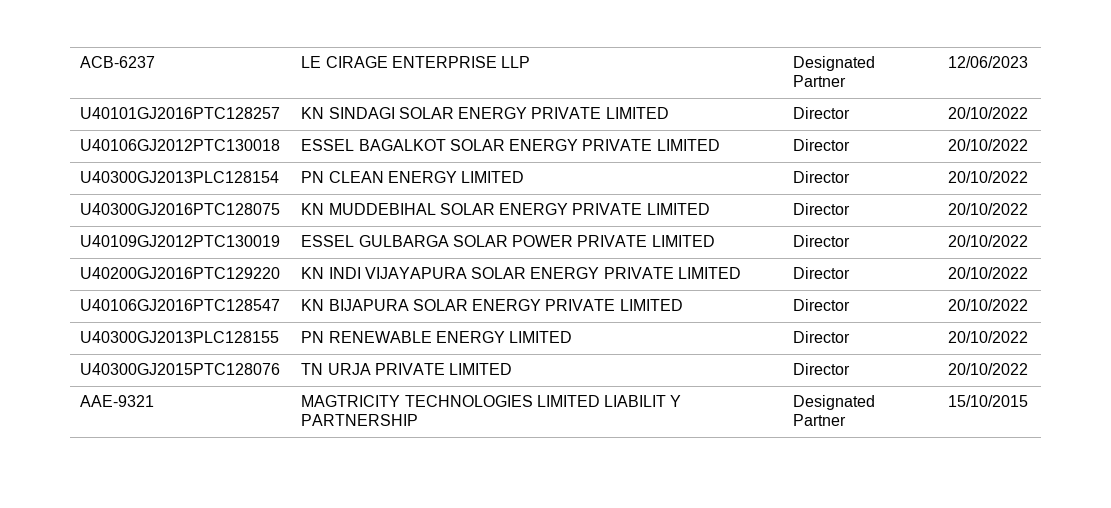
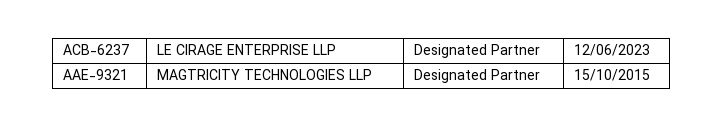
[80,107,281,119] [301,107,669,119] [793,107,851,119] [948,107,1029,119] [80,139,281,151] [301,139,720,151] [793,139,851,151] [948,139,1029,151] [80,171,280,183] [301,171,525,183] [793,171,851,183] [948,171,1029,183] [80,203,281,215] [301,203,710,215] [793,203,851,215] [948,203,1029,215] [80,235,281,247] [301,235,715,247] [793,235,851,247] [948,235,1029,247] [80,267,281,279] [301,267,742,279] [793,267,851,279] [948,267,1029,279] [80,299,281,311] [301,299,683,311] [793,299,851,311] [948,299,1029,311] [80,331,280,343] [301,331,573,343] [793,331,851,343] [948,331,1029,343] [80,363,281,375] [301,363,513,375] [793,363,851,375] [948,363,1029,375] // U40101GJ2016PTC128257 | KN SINDAGI SOLAR ENERGY PRIVATE LIMITED | Director | 20/10/2022 // U40106GJ2012PTC130018 | ESSEL BAGALKOT SOLAR ENERGY PRIVATE LIMITED | Director | 20/10/2022 // U40300GJ2013PLC128154 | PN CLEAN ENERGY LIMITED | Director | 20/10/2022 // U40300GJ2016PTC128075 | KN MUDDEBIHAL SOLAR ENERGY PRIVATE LIMITED | Director | 20/10/2022 // U40109GJ2012PTC130019 | ESSEL GULBARGA SOLAR POWER PRIVATE LIMITED | Director | 20/10/2022 // U40200GJ2016PTC129220 | KN INDI VIJAYAPURA SOLAR ENERGY PRIVATE LIMITED | Director | 20/10/2022 // U40106GJ2016PTC128547 | KN BIJAPURA SOLAR ENERGY PRIVATE LIMITED | Director | 20/10/2022 // U40300GJ2013PLC128155 | PN RENEWABLE ENERGY LIMITED | Director | 20/10/2022 // U40300GJ2015PTC128076 | TN URJA PRIVATE LIMITED | Director | 20/10/2022 -> (650, 50) none
[536,395,682,407] [301,414,419,426] LIMITED LIABILIT Y PARTNERSHIP -> [348,69,372,80] LLP

